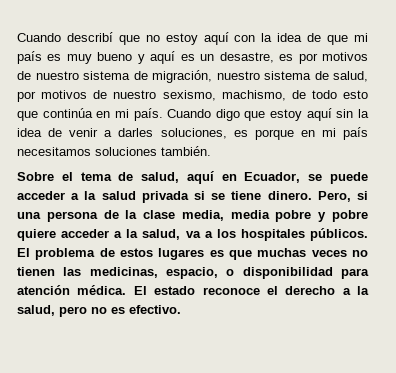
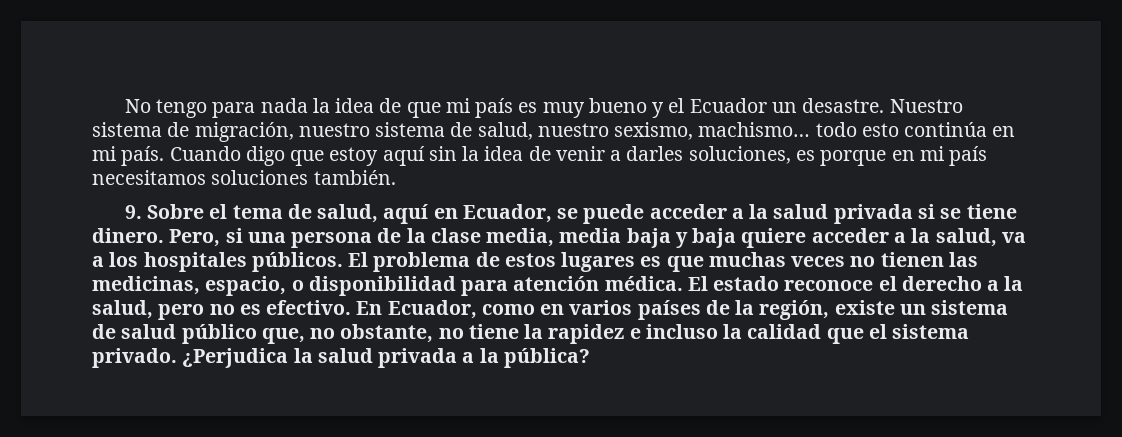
[17,32,256,45] Cuando describí que no estoy aquí con -> [124,98,308,118] No tengo para nada
[150,51,368,64] [17,71,79,80] aquí es un desastre, es por motivos de nuestro -> [668,98,963,113] el Ecuador un desastre. Nuestro
[17,90,306,102] por motivos de nuestro sexismo, machismo, de -> [537,122,811,140] nuestro sexismo, machismo…
[17,111,38,121] que -> (899, 130) none
(211, 151) none -> [124,205,142,219] 9.
[275,210,368,222] pobre y pobre -> [626,228,737,248] baja y baja
(181, 309) none -> [356,300,1009,320] [92,324,970,344] [92,348,590,368] En Ecuador, como en varios países de la región, existe un sistema de salud público que, no obstante, no tiene la rapidez e incluso la calidad que el sistema privado. ¿Perjudica la salud privada a la pública?

